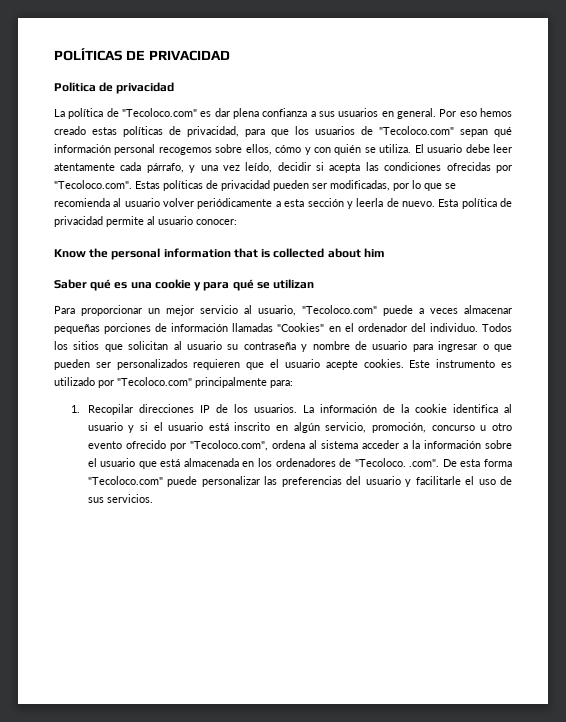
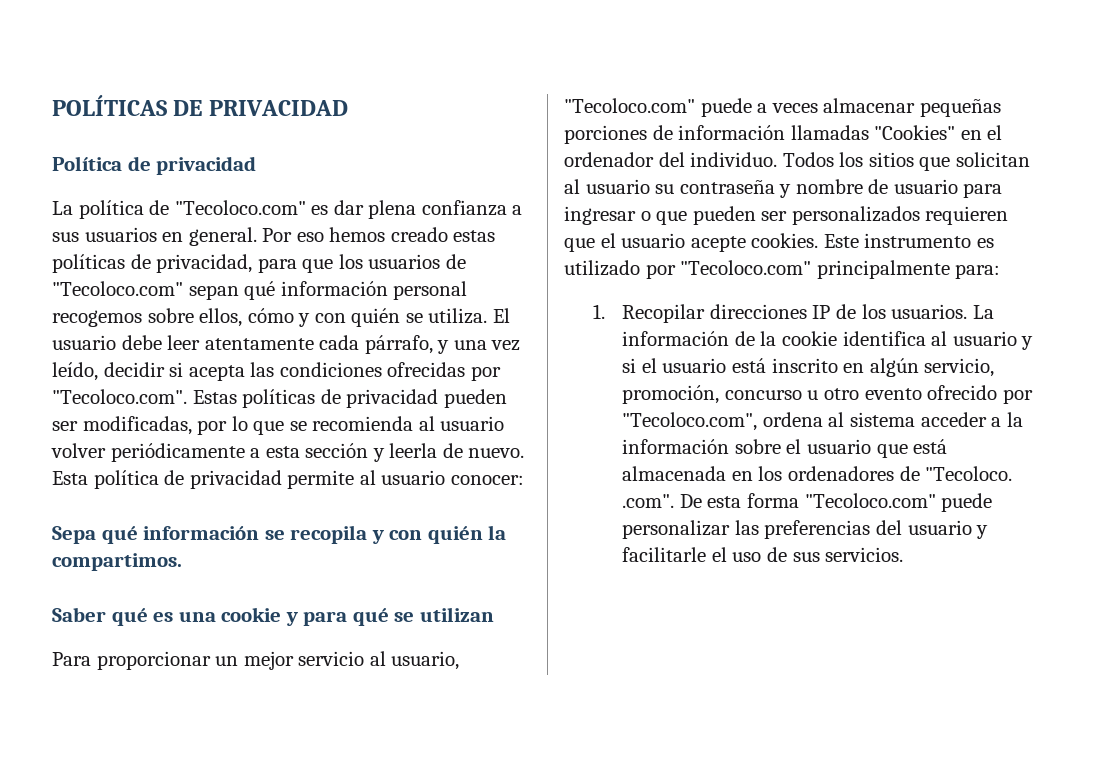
[54,248,385,260] Know the personal information that is collected about him -> [52,525,507,544] [52,553,182,571] Sepa qué información se recopila y con quién la compartimos.

